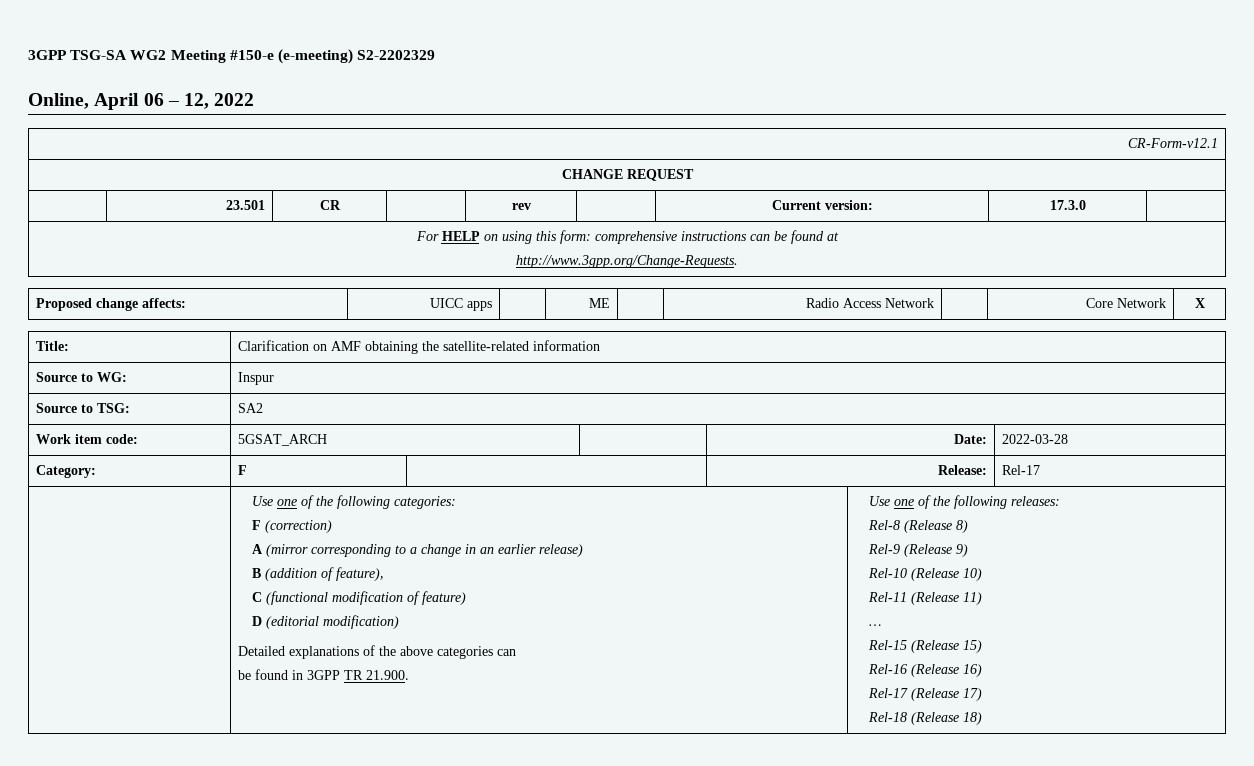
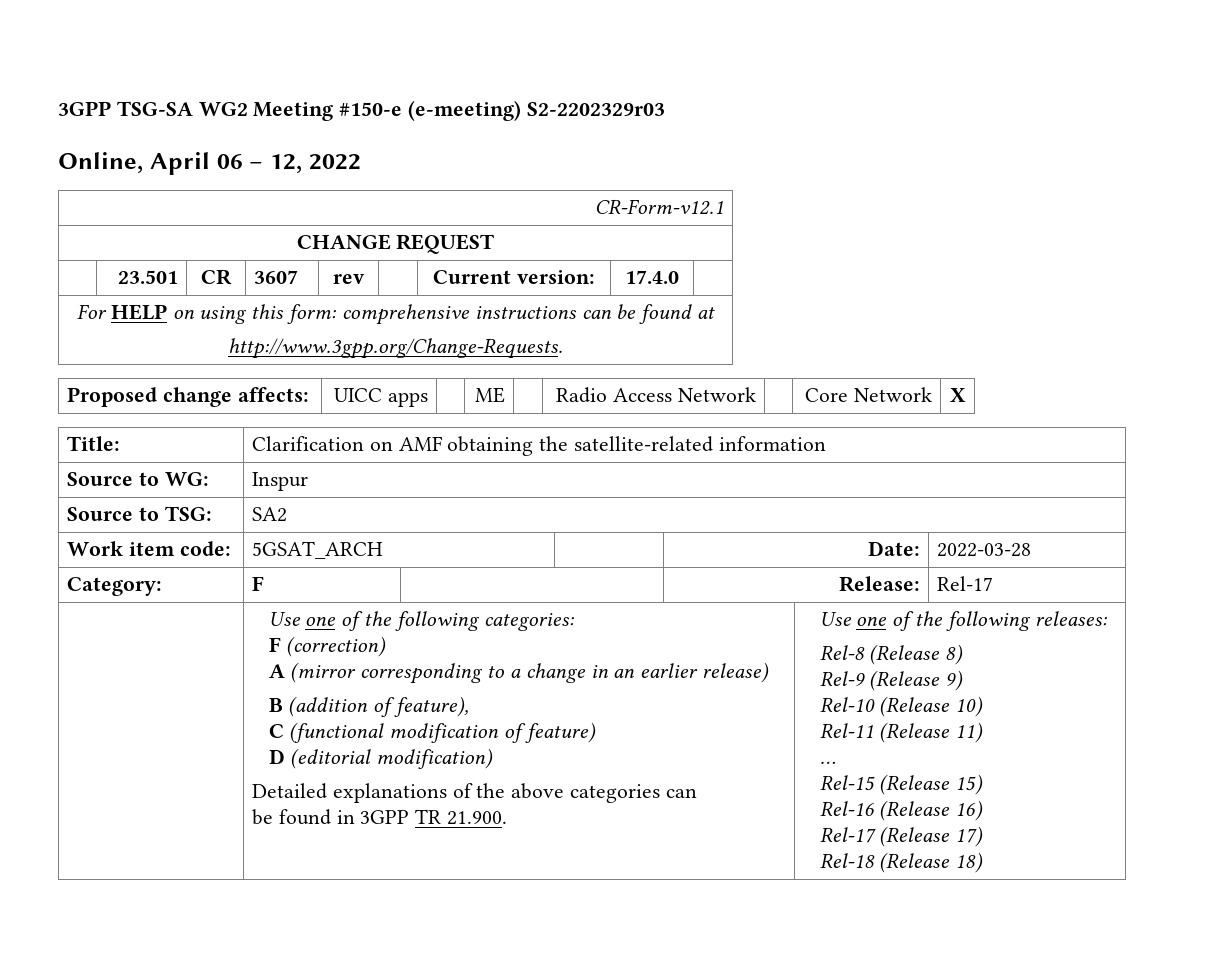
[357,50,436,60] S2-2202329 -> [526,102,665,116] S2-2202329r03
(341, 205) none -> [253,270,298,284] 3607
[1049,200,1086,210] 17.3.0 -> [625,270,679,284] 17.4.0

